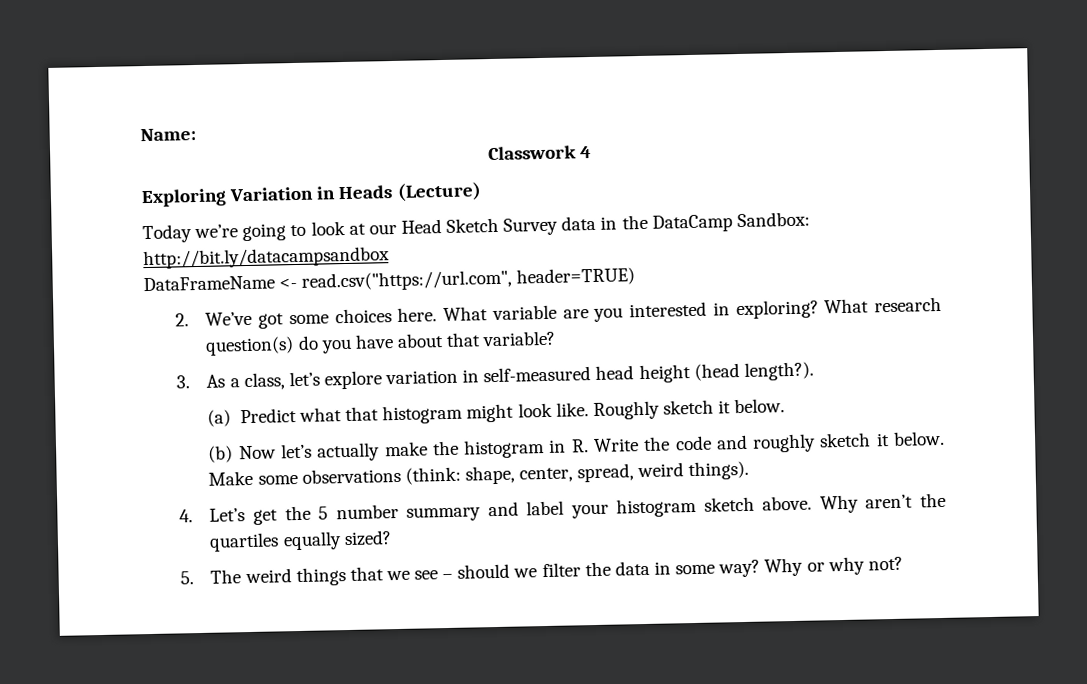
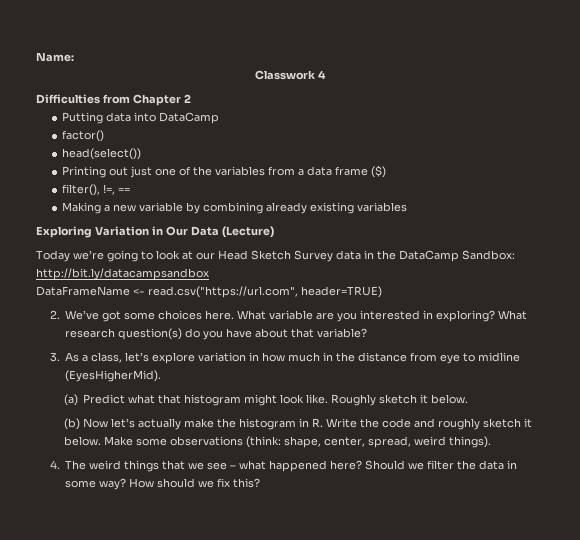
(593, 152) none -> [36,94,191,106] [61,112,219,124] [61,130,104,142] [61,148,141,160] [61,165,386,178] [61,184,130,196] [61,202,407,214] // Difficulties from Chapter 2 // Putting data into DataCamp // factor() // head(select()) // Printing out just one of the variables from a data frame ($) // filter(), !=, == // Making a new variable by combining already existing variables
[338,185,394,200] Heads -> [166,226,219,236] Our Data
[483,361,814,384] self-measured head height (head length?). -> [262,352,521,364] [65,370,162,382] how much in the distance from eye to midline (EyesHigherMid).
[209,492,946,525] [209,530,392,552] [179,571,194,585] Let’s get the 5 number summary and label your histogram sketch above. Why aren’t the quartiles equally sized? // 5. -> (60, 464) none
[457,563,511,579] should -> [239,460,406,472] what happened here? Should
[764,556,903,577] Why or why not? -> [129,478,261,488] How should we fix this?

